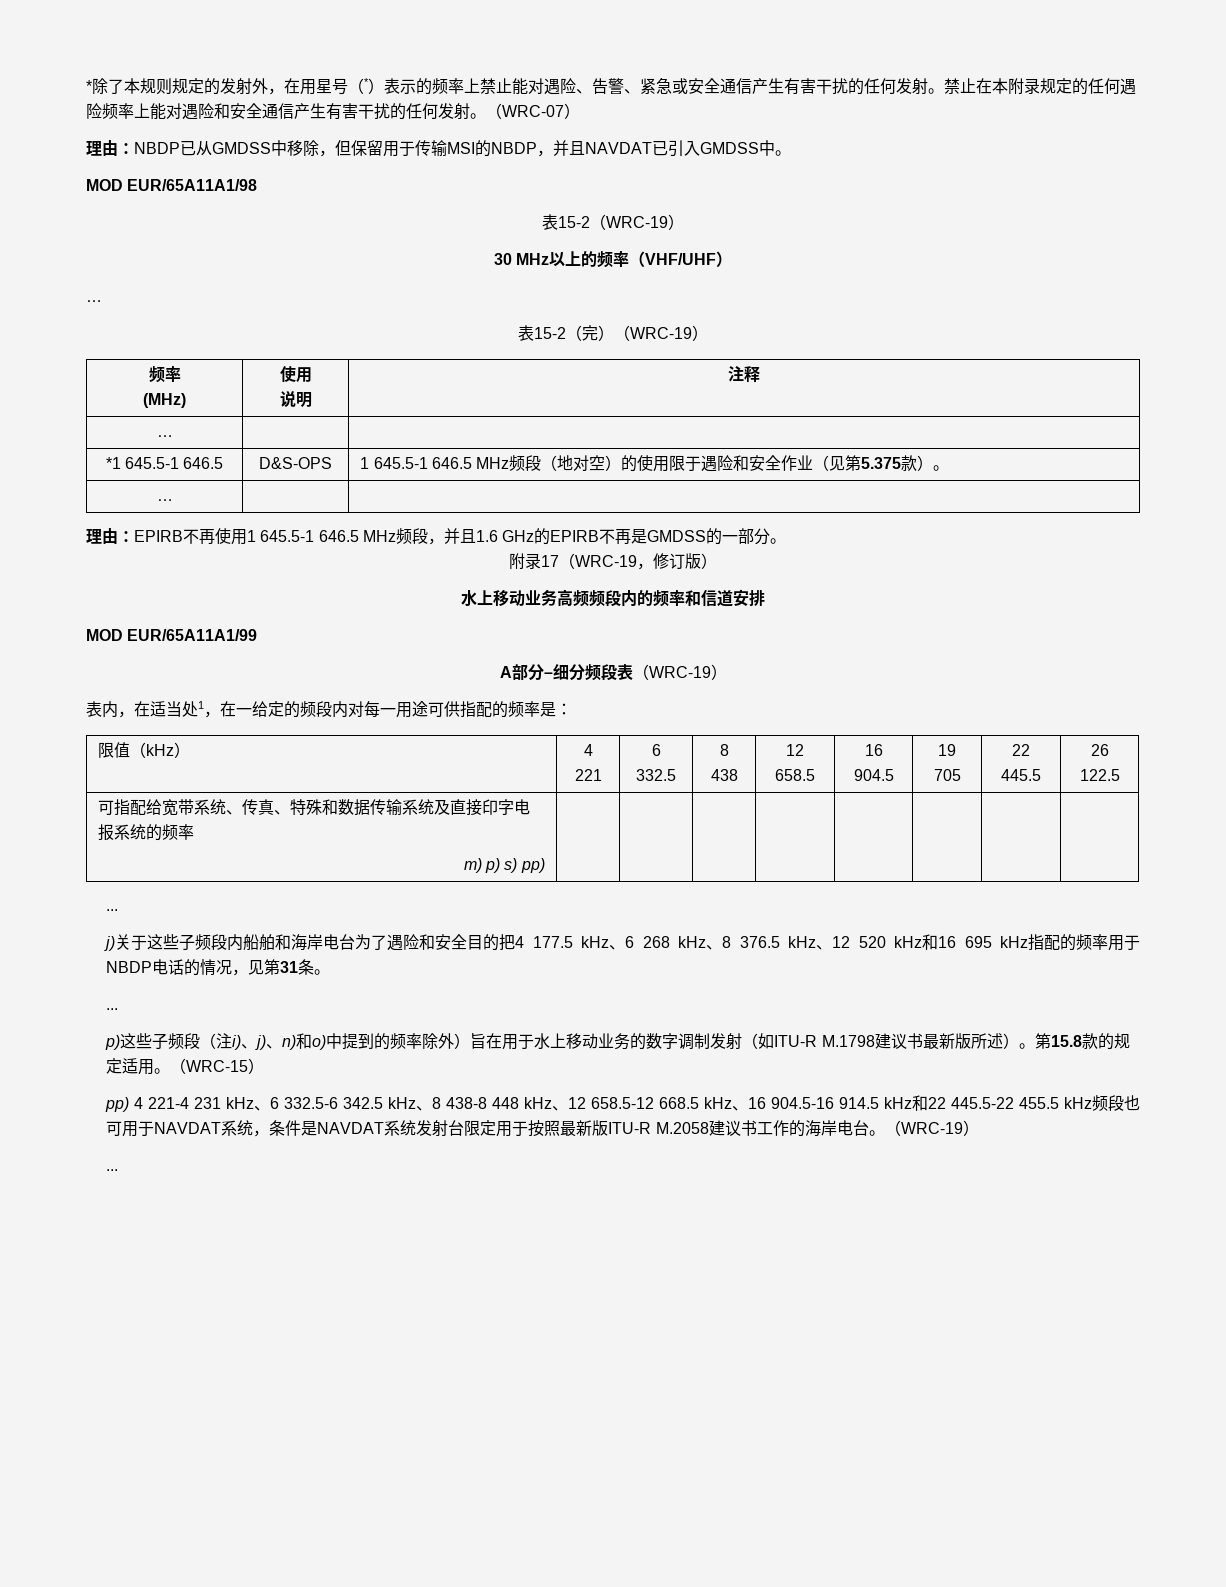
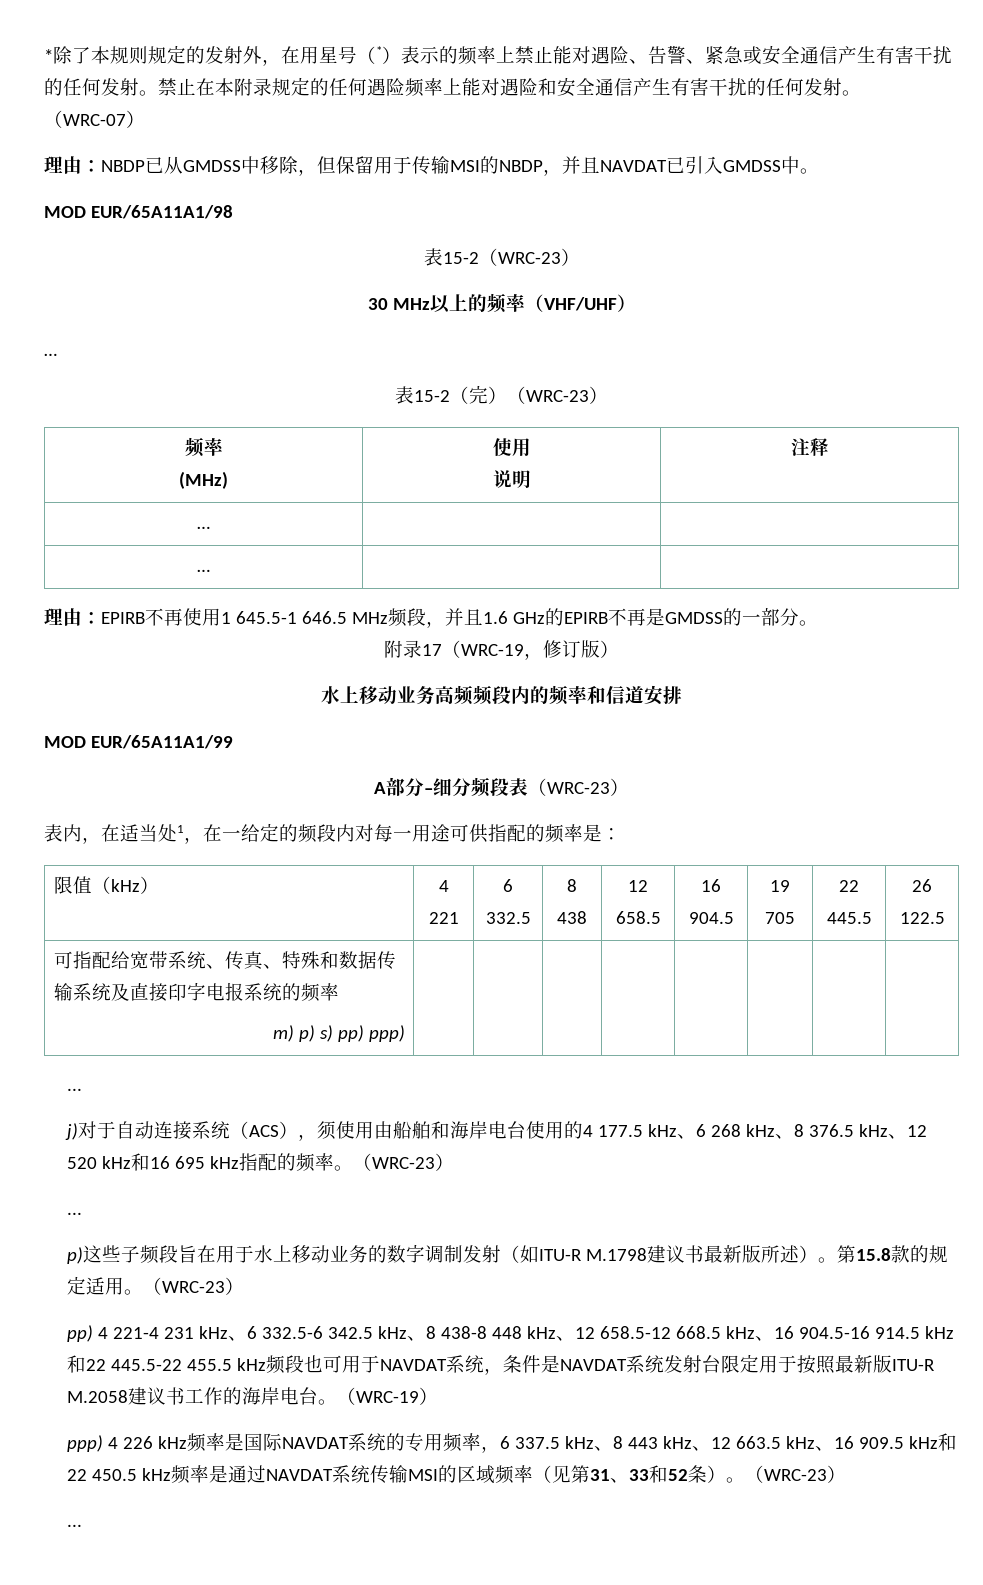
[606,216,668,228] WRC-19 -> [497,252,561,264] WRC-23
[630,327,692,339] WRC-19 -> [526,390,589,402] WRC-23
[105,457,224,469] [259,457,332,469] [360,455,950,472] // *1 645.5-1 646.5 | D&S-OPS | 1 645.5-1 646.5 MHz频段（地对空）的使用限于遇险和安全作业（见第5.375款）。 -> (210, 527) none
[648,666,711,678] WRC-19 -> [547,782,610,794] WRC-23
(545, 865) none -> [368,1025,405,1042] ppp)
[115,934,516,951] 关于这些子频段内船舶和海岸电台为了遇险和安全目的把 -> [78,1121,584,1141] 对于自动连接系统（ACS），须使用由船舶和海岸电台使用的
[1107,935,1140,951] [106,959,331,976] 用于NBDP电话的情况，见第31条。 -> [334,1153,455,1171] 。（WRC-23）
[200,1033,471,1050] （注i)、j)、n)和o)中提到的频率除外） -> (179, 1254) none
[186,1060,249,1072] WRC-15 -> [162,1281,226,1293] WRC-23
(979, 1128) none -> [67,1433,957,1453] [67,1465,847,1484] // ppp) 4 226 kHz频率是国际NAVDAT系统的专用频率，6 337.5 kHz、8 443 kHz、12 663.5 kHz、16 909.5 kHz和22 450.5 kHz频率是通过NAVDAT系统传输MSI的区域频率（见第31、33和52条）。（WRC-23）

